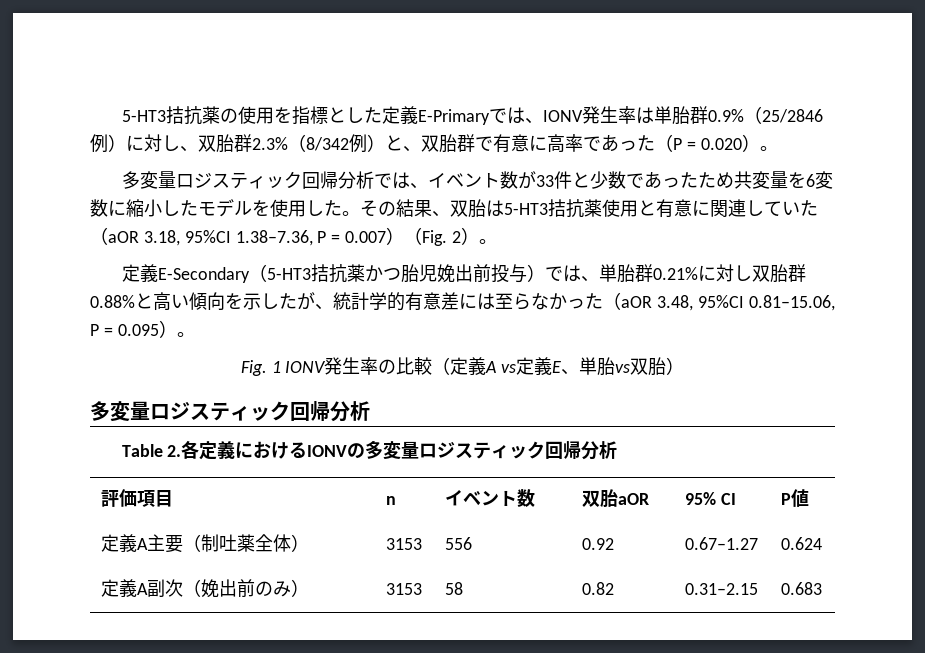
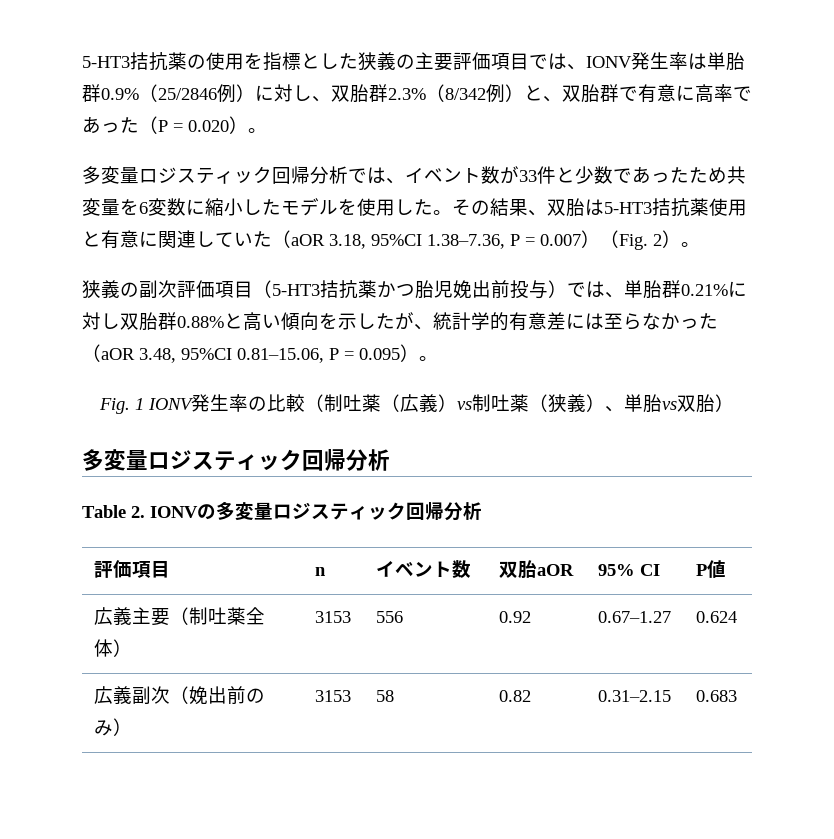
[381,106,490,125] 定義E-Primary -> [358,52,529,71] 狭義の主要評価項目
[121,264,250,283] 定義E-Secondary -> [82,280,253,299] 狭義の副次評価項目
[450,357,562,375] 定義A vs定義E -> [324,394,605,413] 制吐薬（広義）vs制吐薬（狭義）
[181,440,308,460] 各定義における -> (145, 512) none
[100,534,148,552] 定義A -> [94,607,133,625] 広義
[100,579,148,597] 定義A -> [94,686,133,704] 広義

